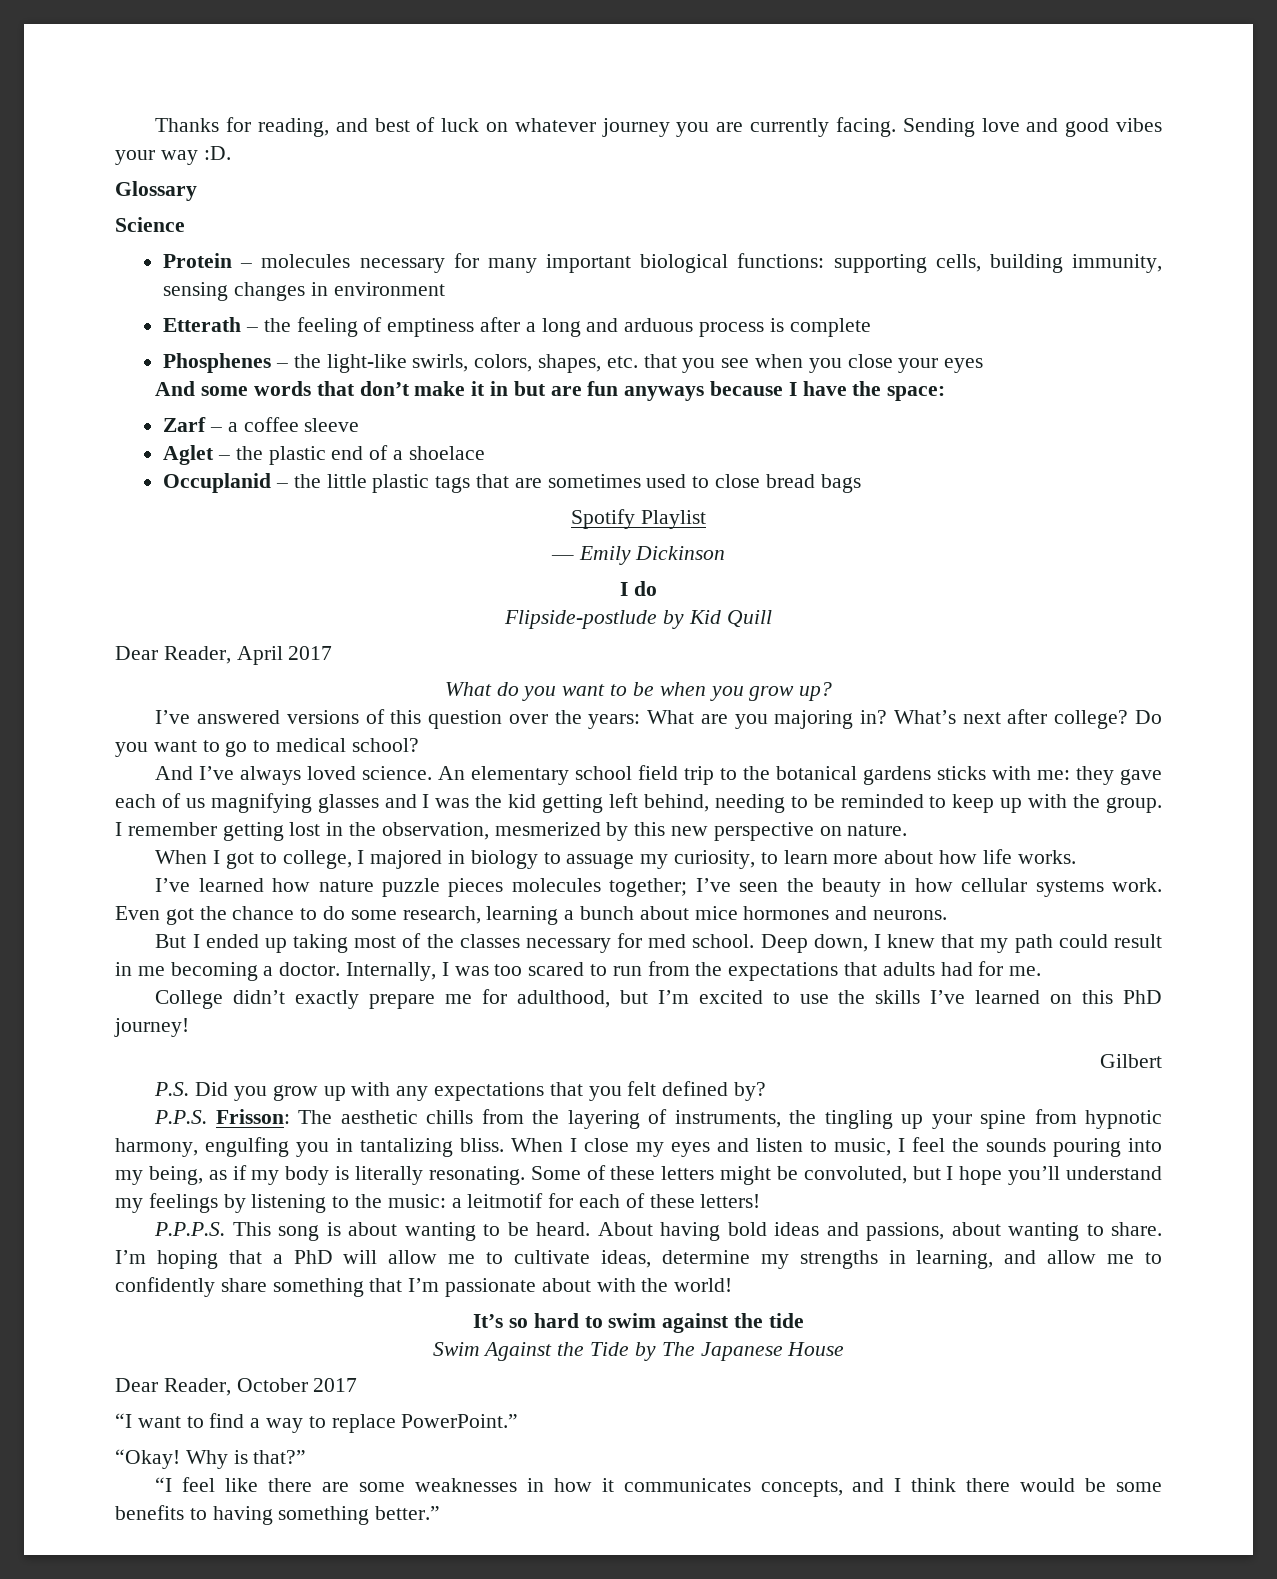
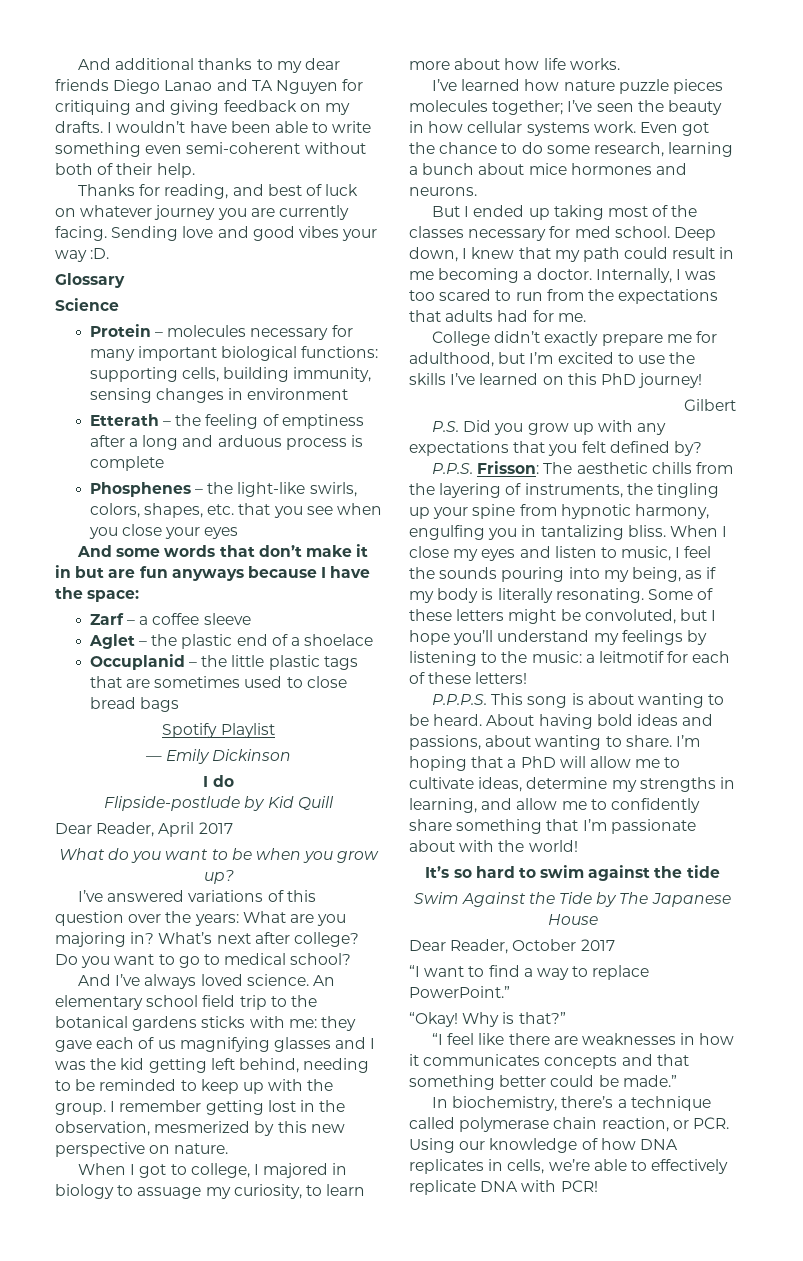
(155, 125) none -> [78,58,340,73] [55,79,364,94] [55,100,350,115] [55,121,372,133] [55,142,366,157] [55,163,195,178] And additional thanks to my dear friends Diego Lanao and TA Nguyen for critiquing and giving feedback on my drafts. I wouldn’t have been able to write something even semi-coherent without both of their help. //
[286,710,359,724] versions -> [188,890,264,902] variations
[358,1482,405,1492] some -> (578, 1040) none
[760,1478,1162,1497] [115,1505,441,1525] concepts, and I think there would be some benefits to having something better.” -> [544,1054,689,1069] [409,1075,677,1090] [432,1096,711,1111] [409,1117,729,1132] [409,1138,678,1153] [409,1159,729,1174] [409,1180,598,1195] concepts and that something better could be made.” // In biochemistry, there’s a technique called polymerase chain reaction, or PCR. Using our knowledge of how DNA replicates in cells, we’re able to effectively replicate DNA with PCR!

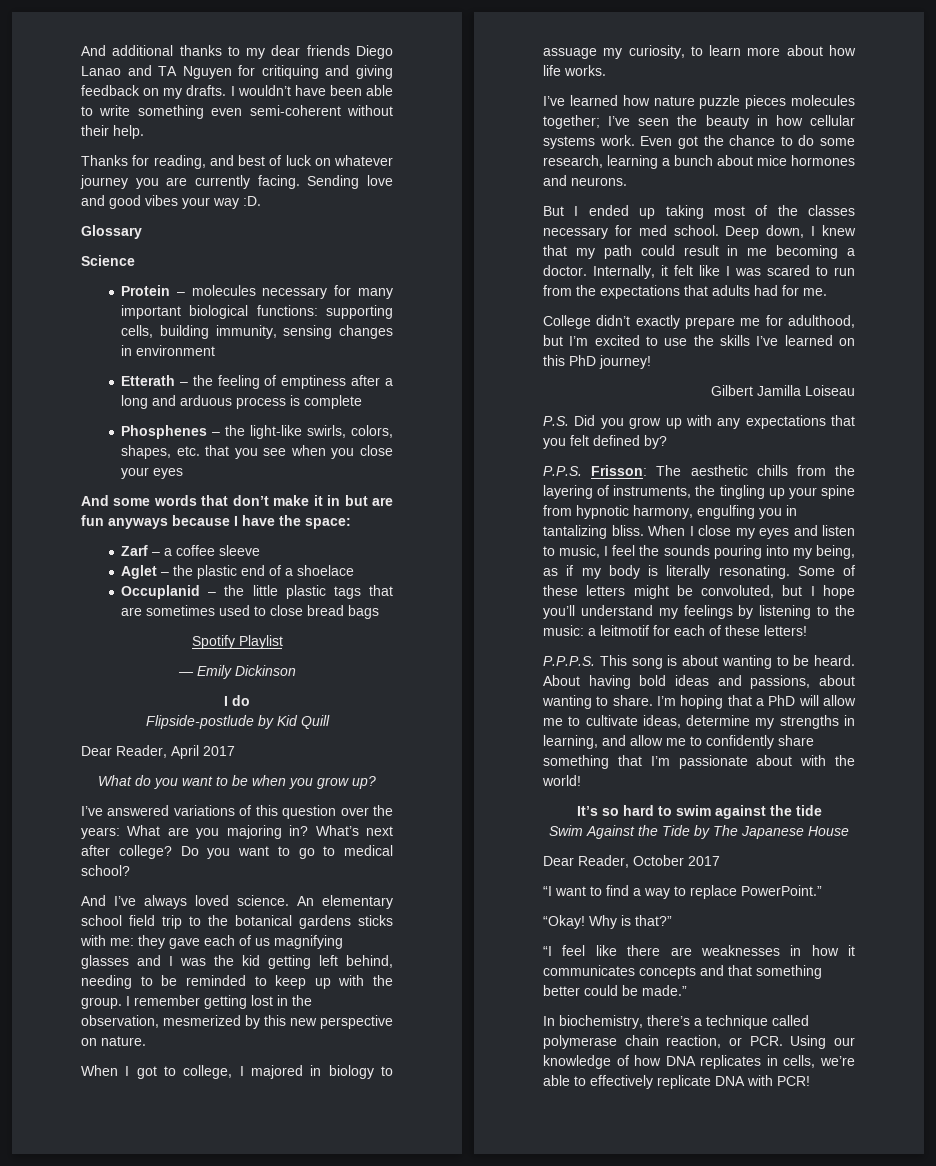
[55,163,114,175] both of -> (393, 110) none
[675,269,717,280] [409,290,435,301] I was too -> [661,265,761,276] it felt like I was
(736, 405) none -> [757,385,855,396] Jamilla Loiseau

